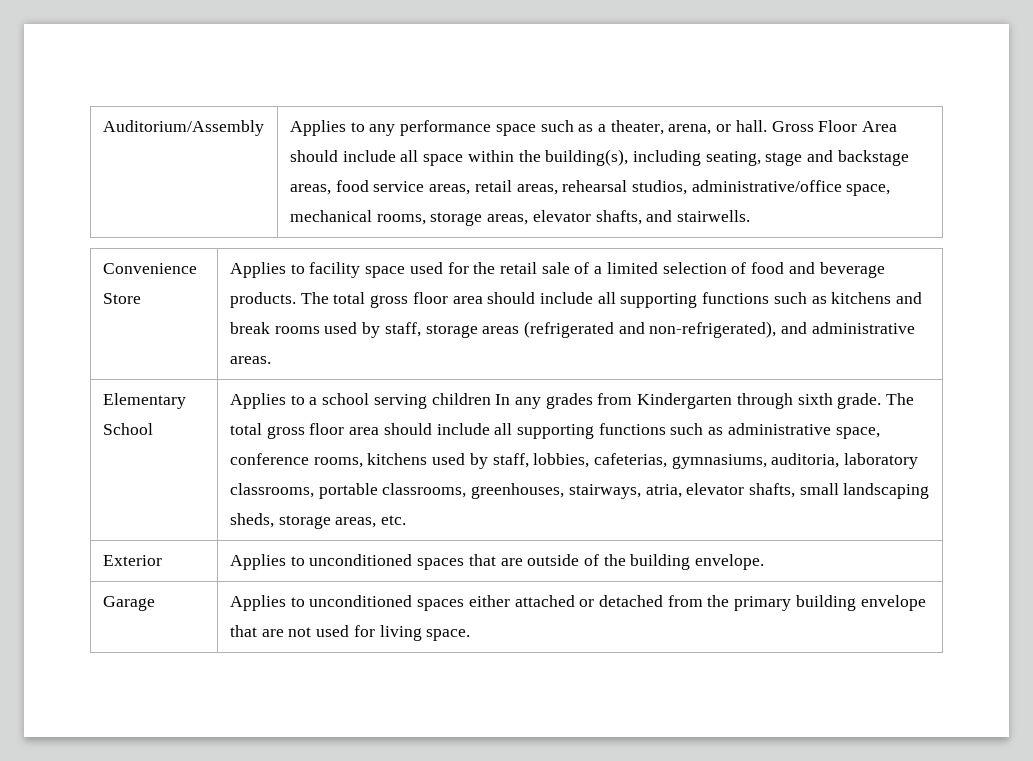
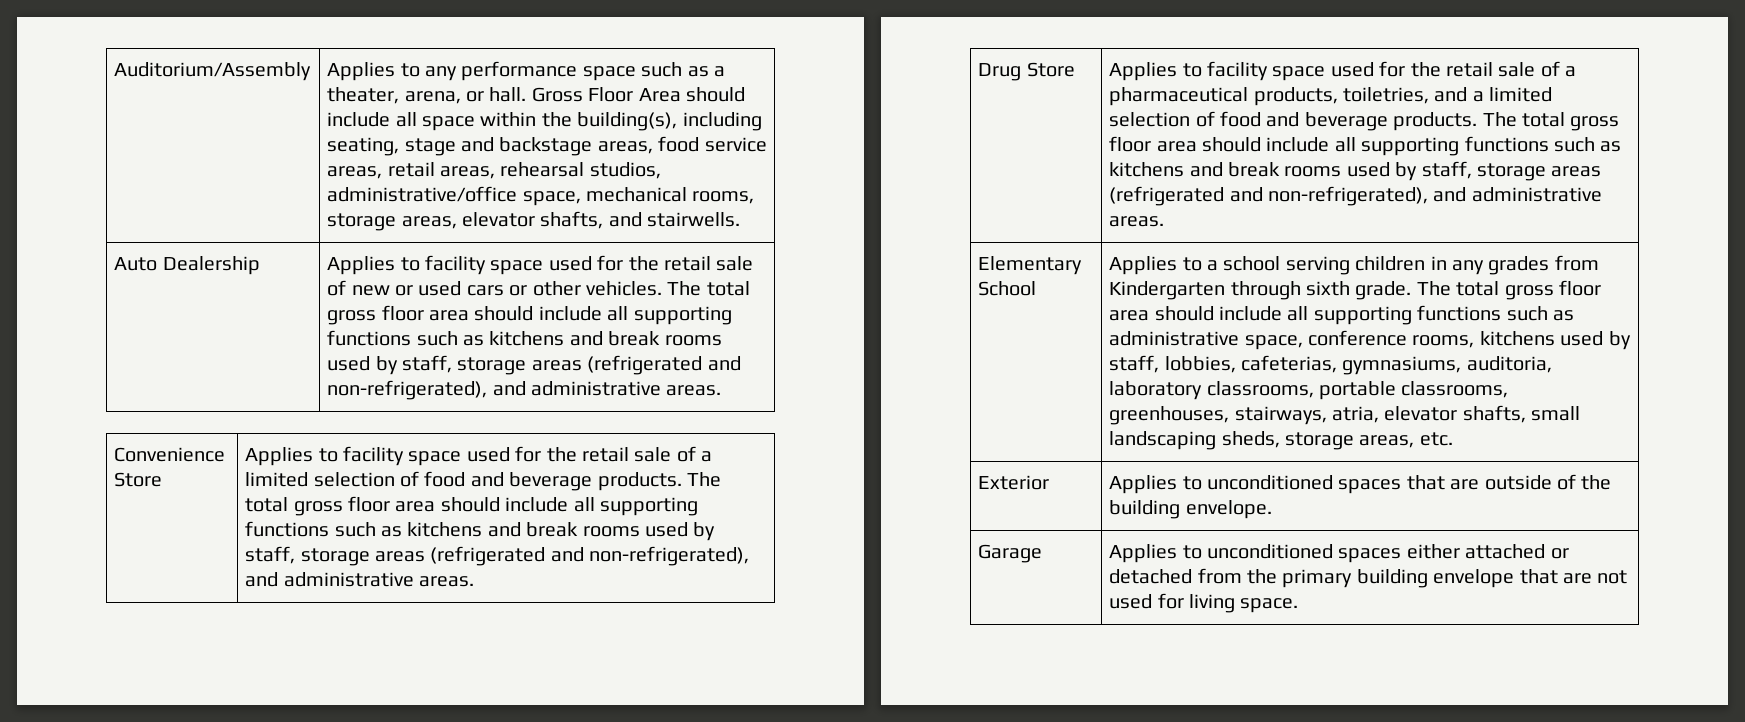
(751, 216) none -> [114,256,260,275] [327,255,754,275] [327,280,750,296] [327,305,732,325] [327,330,722,346] [327,355,741,375] [327,380,722,400] // Auto Dealership | Applies to facility space used for the retail sale of new or used cars or other vehicles. The total gross floor area should include all supporting functions such as kitchens and break rooms used by staff, storage areas (refrigerated and non-refrigerated), and administrative areas.
(271, 360) none -> [978,62,1075,81] [1109,61,1577,81] [1109,87,1553,106] [1109,111,1620,131] [1109,136,1622,156] [1109,161,1602,181] [1109,186,1602,206] [1109,216,1165,227] // Drug Store | Applies to facility space used for the retail sale of a pharmaceutical products, toiletries, and a limited selection of food and beverage products. The total gross floor area should include all supporting functions such as kitchens and break rooms used by staff, storage areas (refrigerated and non-refrigerated), and administrative areas.
[495,394,511,405] In -> [1430,256,1447,270] in

